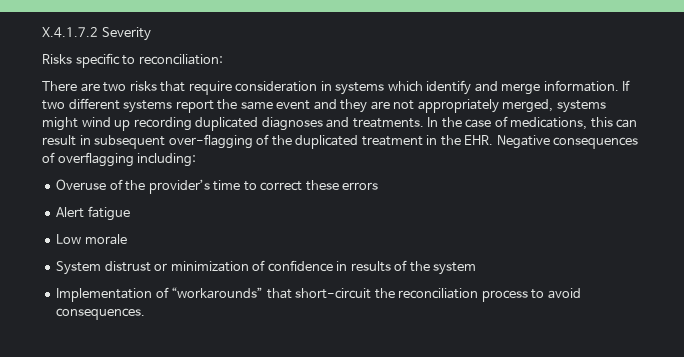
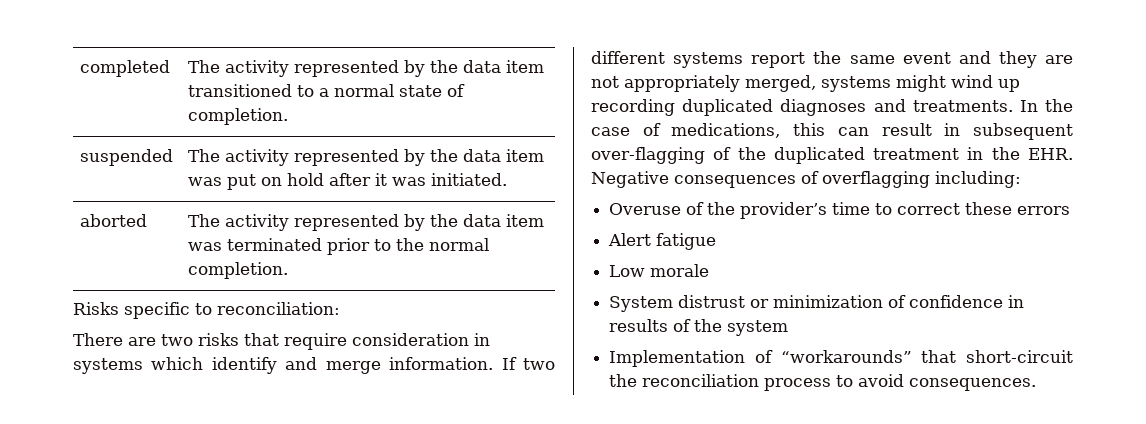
[42,27,151,41] X.4.1.7.2 Severity -> [80,60,171,77] [188,60,545,77] [188,84,466,97] [188,108,289,125] [80,149,174,166] [188,149,545,166] [188,173,508,190] [80,214,148,227] [188,214,545,231] [188,238,490,255] [188,262,289,279] completed | The activity represented by the data item transitioned to a normal state of completion. // suspended | The activity represented by the data item was put on hold after it was initiated. // aborted | The activity represented by the data item was terminated prior to the normal completion.

